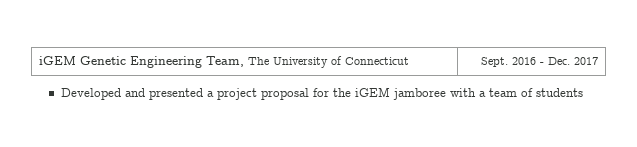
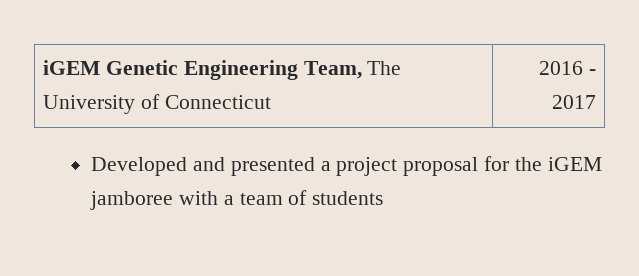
[481,57,509,67] Sept. -> (271, 102) none
[548,57,571,65] Dec. -> (596, 72) none

